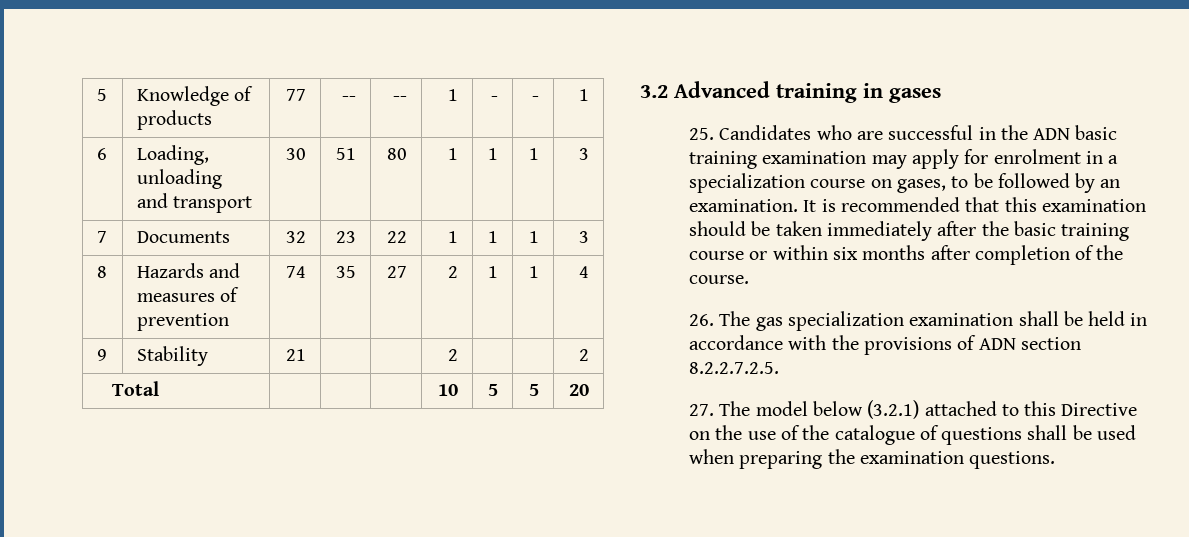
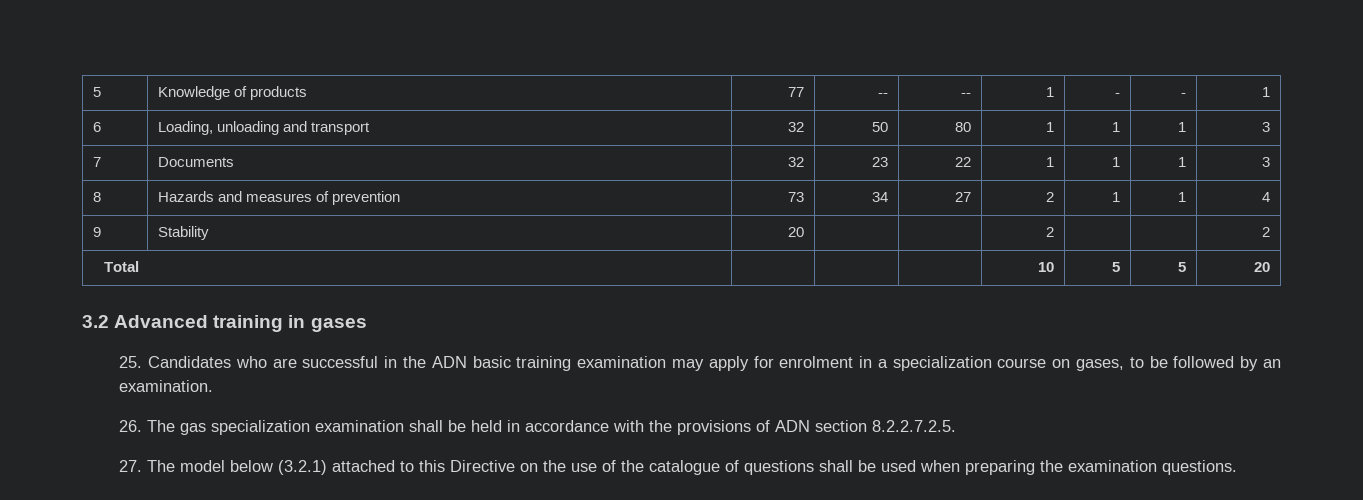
[286,148,307,160] [336,148,357,160] 30 | 51 -> [788,122,805,132] [872,122,889,132] 32 | 50
[286,266,307,278] [336,266,357,278] 74 | 35 -> [788,192,805,202] [872,192,889,202] 73 | 34
[286,349,307,361] 21 -> [788,227,805,237] 20
[803,197,1146,212] [689,221,1130,241] [689,245,1124,265] [689,275,750,284] It is recommended that this examination should be taken immediately after the basic training course or within six months after completion of the course. -> (214, 386) none

